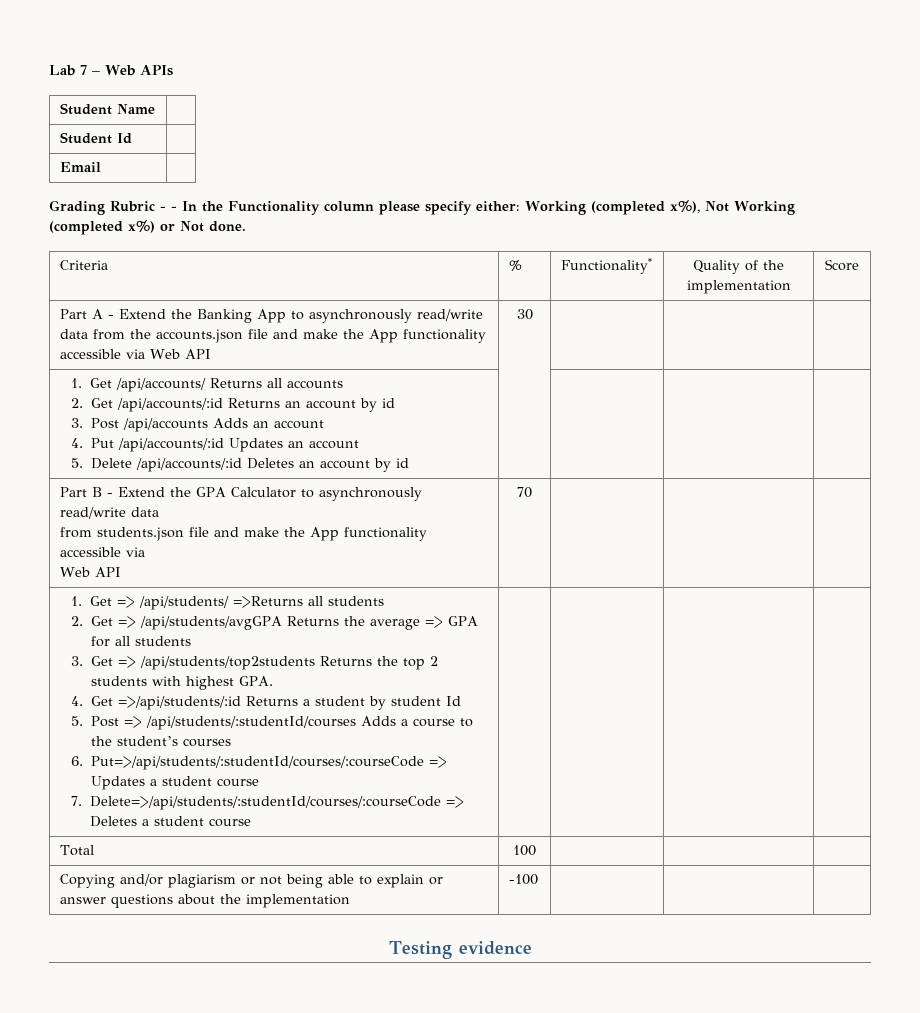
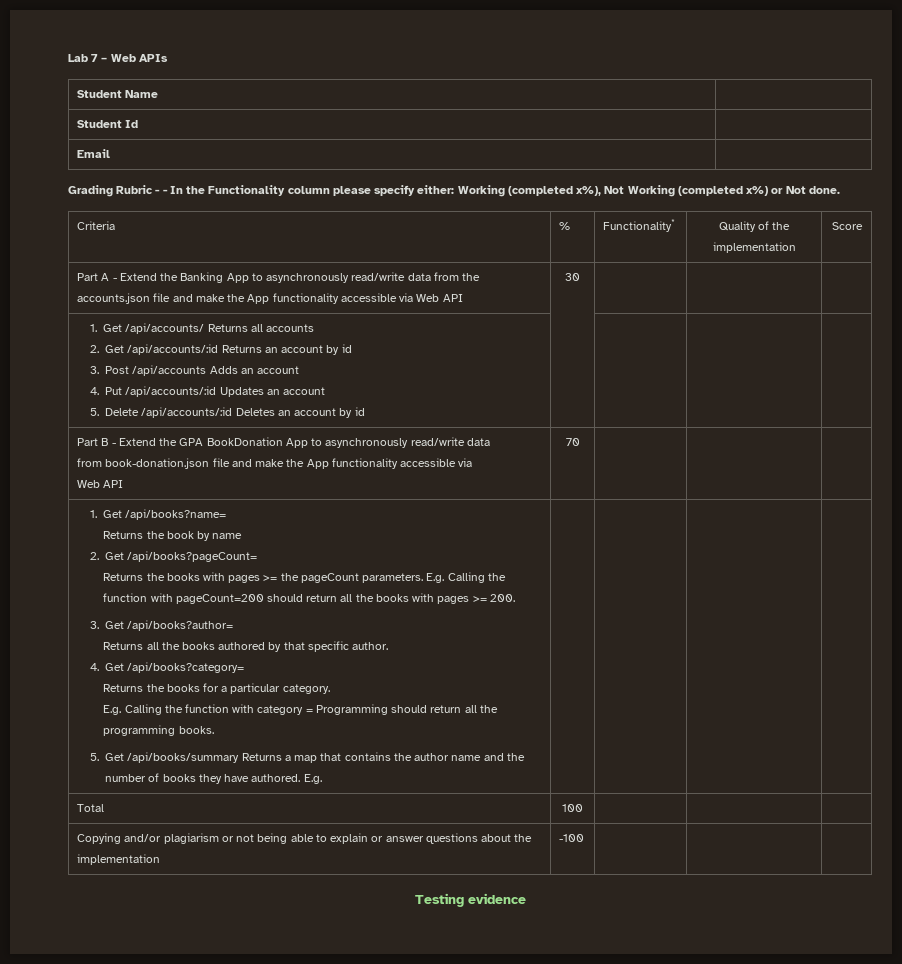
[230,487,296,498] Calculator -> [206,437,308,448] BookDonation App
[96,527,184,541] students.json -> [105,458,210,469] book-donation.json
[116,596,384,610] [71,616,478,630] [90,636,191,647] [71,656,438,670] [90,676,273,690] [71,696,461,710] [71,716,473,730] [90,736,231,747] [71,756,447,770] [90,776,259,790] [71,796,464,810] [89,816,251,827] => /api/students/ =>Returns all students // 2. Get => /api/students/avgGPA Returns the average => GPA for all students // 3. Get => /api/students/top2students Returns the top 2 students with highest GPA. // 4. Get =>/api/students/:id Returns a student by student Id // 5. Post => /api/students/:studentId/courses Adds a course to the student’s courses // 6. Put=>/api/students/:studentId/courses/:courseCode => Updates a student course // 7. Delete=>/api/students/:studentId/courses/:courseCode => Deletes a student course -> [125,509,227,520] [103,531,243,541] [90,551,258,562] [103,572,506,583] [103,593,515,604] [90,620,234,631] [103,641,389,652] [90,662,245,673] [103,683,330,694] [103,704,498,715] [103,725,214,736] [90,752,525,763] [105,773,322,784] /api/books?name= // Returns the book by name // 2. Get /api/books?pageCount= // Returns the books with pages >= the pageCount parameters. E.g. Calling the function with pageCount=200 should return all the books with pages >= 200. // 3. Get /api/books?author= // Returns all the books authored by that specific author. // 4. Get /api/books?category= // Returns the books for a particular category. // E.g. Calling the function with category = Programming should return all the programming books. // 5. Get /api/books/summary Returns a map that contains the author name and the number of books they have authored. E.g.

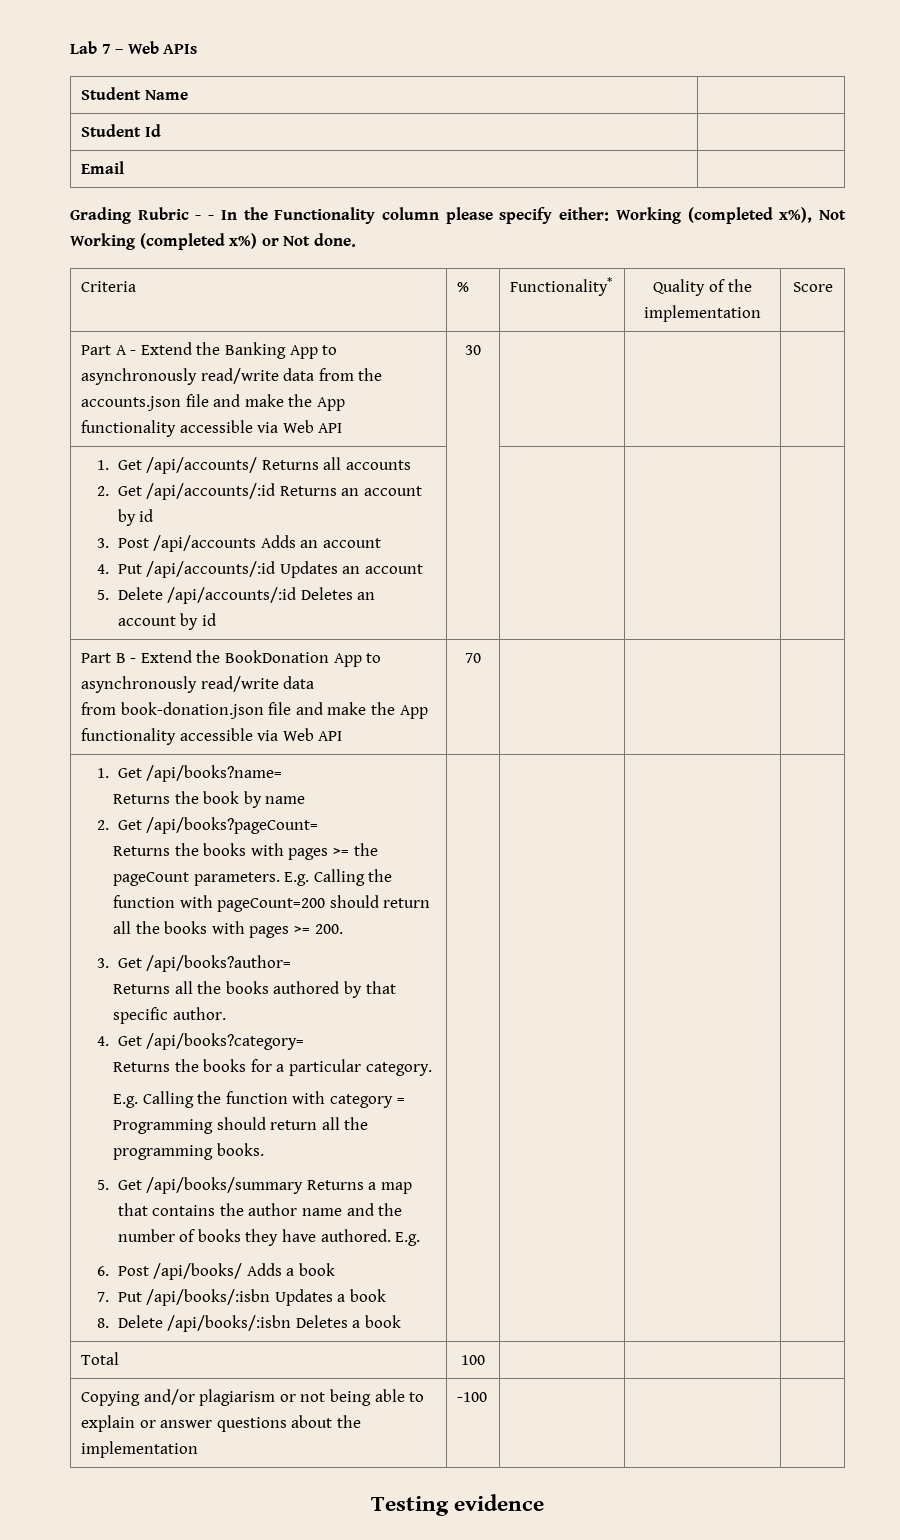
[179,438,204,446] GPA -> (221, 656) none
(473, 462) // -> (279, 735) none
(322, 779) none -> [97,1263,335,1280] [97,1289,386,1306] [97,1315,401,1332] // 6. Post /api/books/ Adds a book // 7. Put /api/books/:isbn Updates a book // 8. Delete /api/books/:isbn Deletes a book

